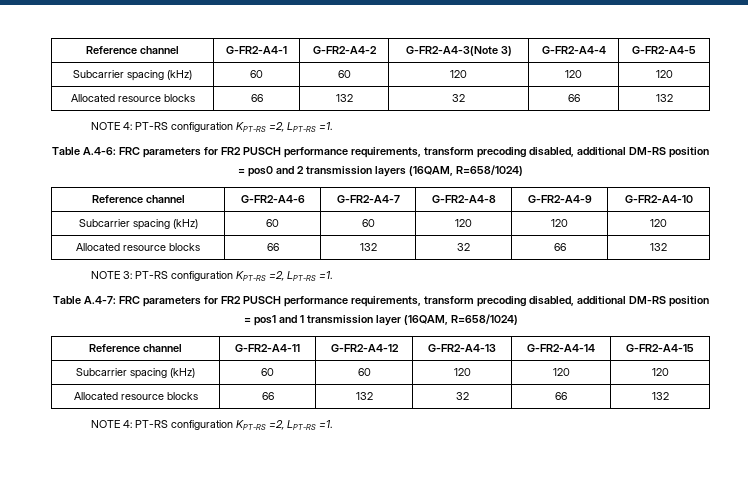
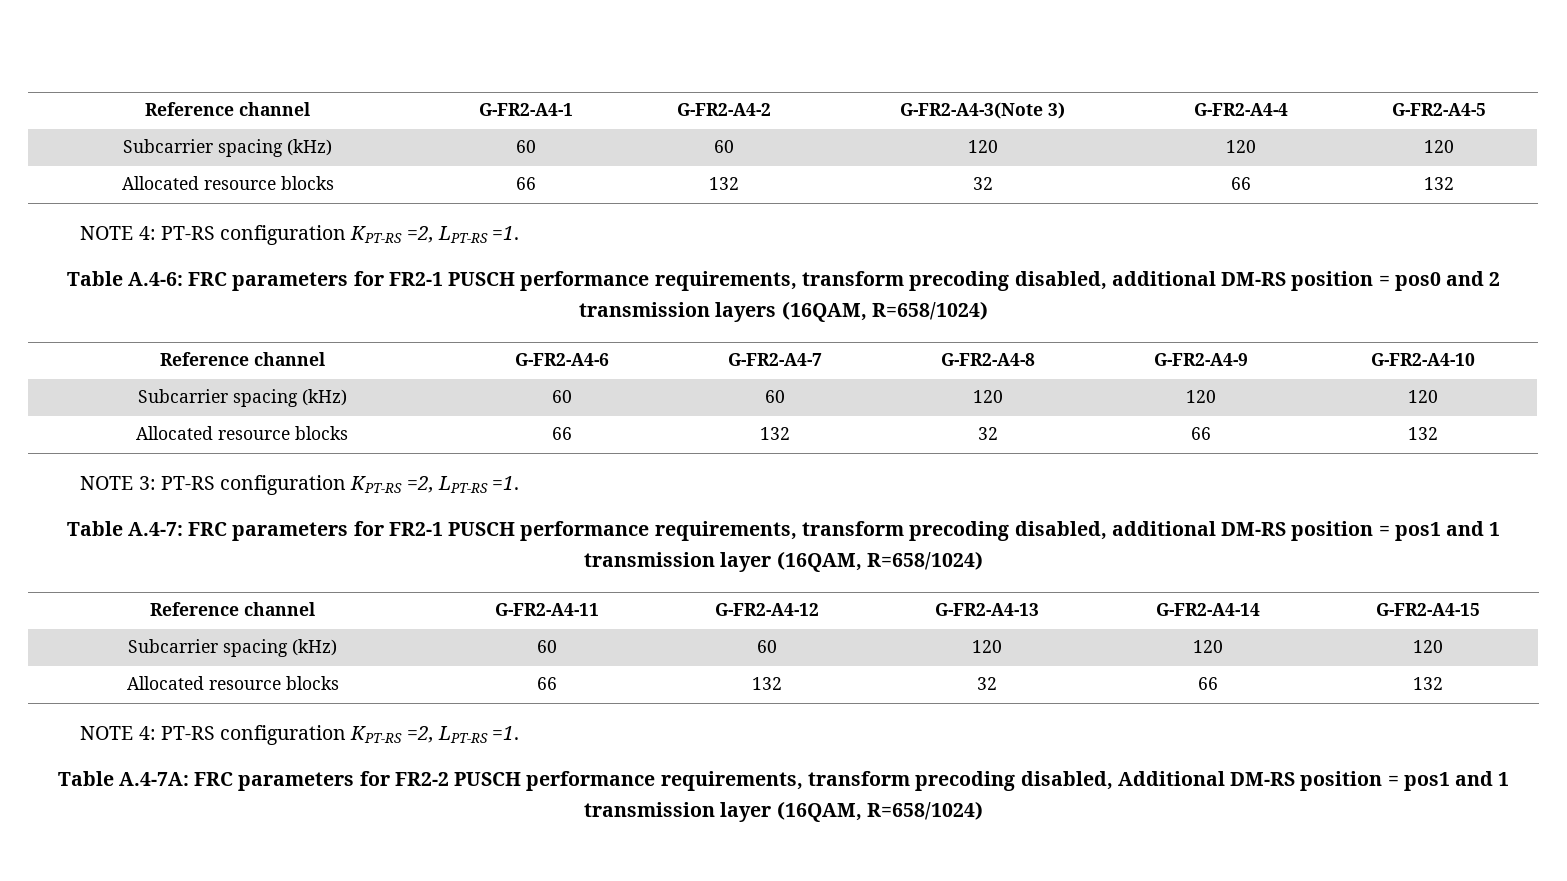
[221,147,241,155] FR2 -> [388,272,443,286] FR2-1
[220,296,241,304] FR2 -> [388,522,443,536] FR2-1
(333, 424) none -> [57,771,1510,791] [584,801,983,822] // Table A.4-7A: FRC parameters for FR2-2 PUSCH performance requirements, transform precoding disabled, Additional DM-RS position = pos1 and 1 transmission layer (16QAM, R=658/1024)

